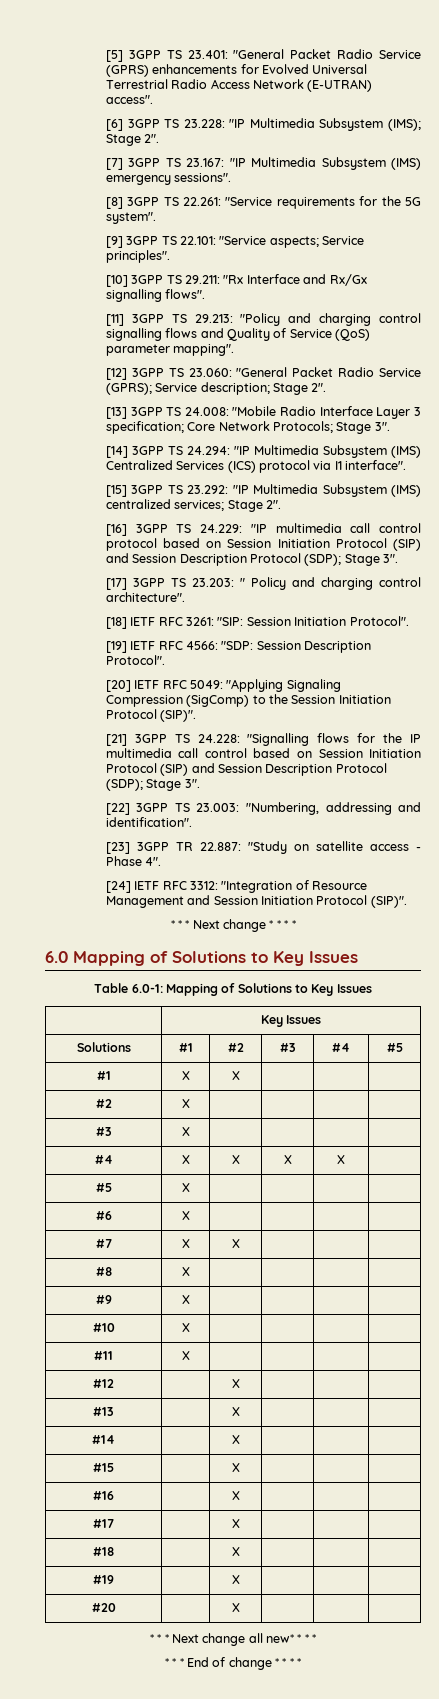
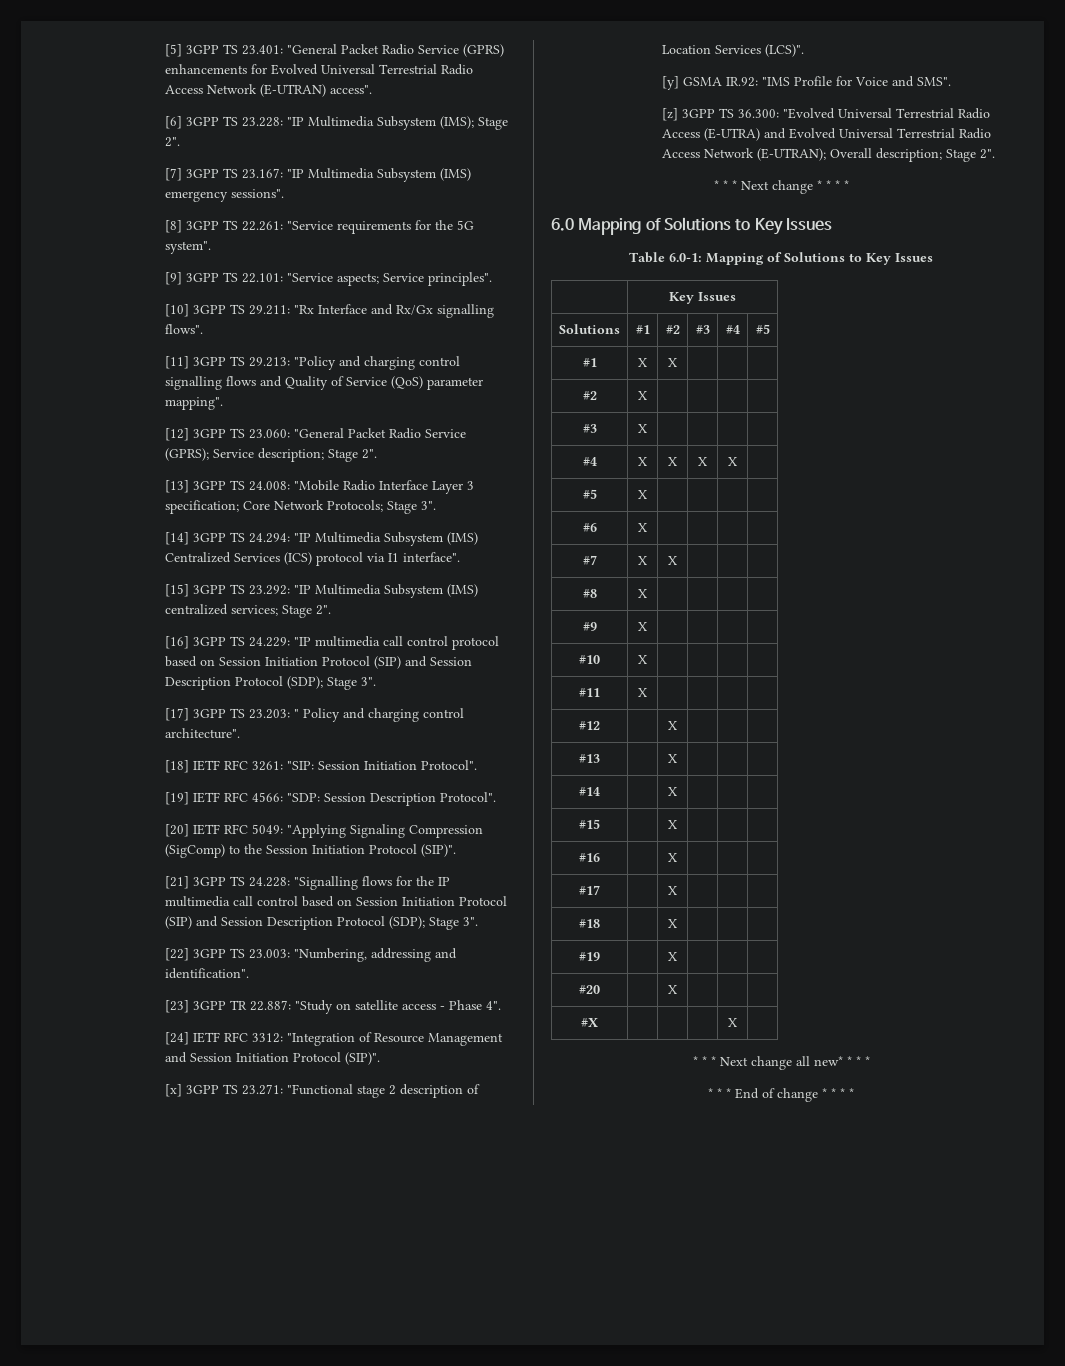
(407, 902) none -> [165,1084,481,1098] [662,44,805,57] [662,76,952,90] [662,108,991,121] [662,128,992,141] [662,148,996,162] // [x] 3GPP TS 23.271: "Functional stage 2 description of Location Services (LCS)". // [y] GSMA IR.92: "IMS Profile for Voice and SMS". // [z] 3GPP TS 36.300: "Evolved Universal Terrestrial Radio Access (E-UTRA) and Evolved Universal Terrestrial Radio Access Network (E-UTRAN); Overall description; Stage 2".
(240, 1607) none -> [581,1018,598,1027] [728,1018,738,1027] // #X | | | | X |

